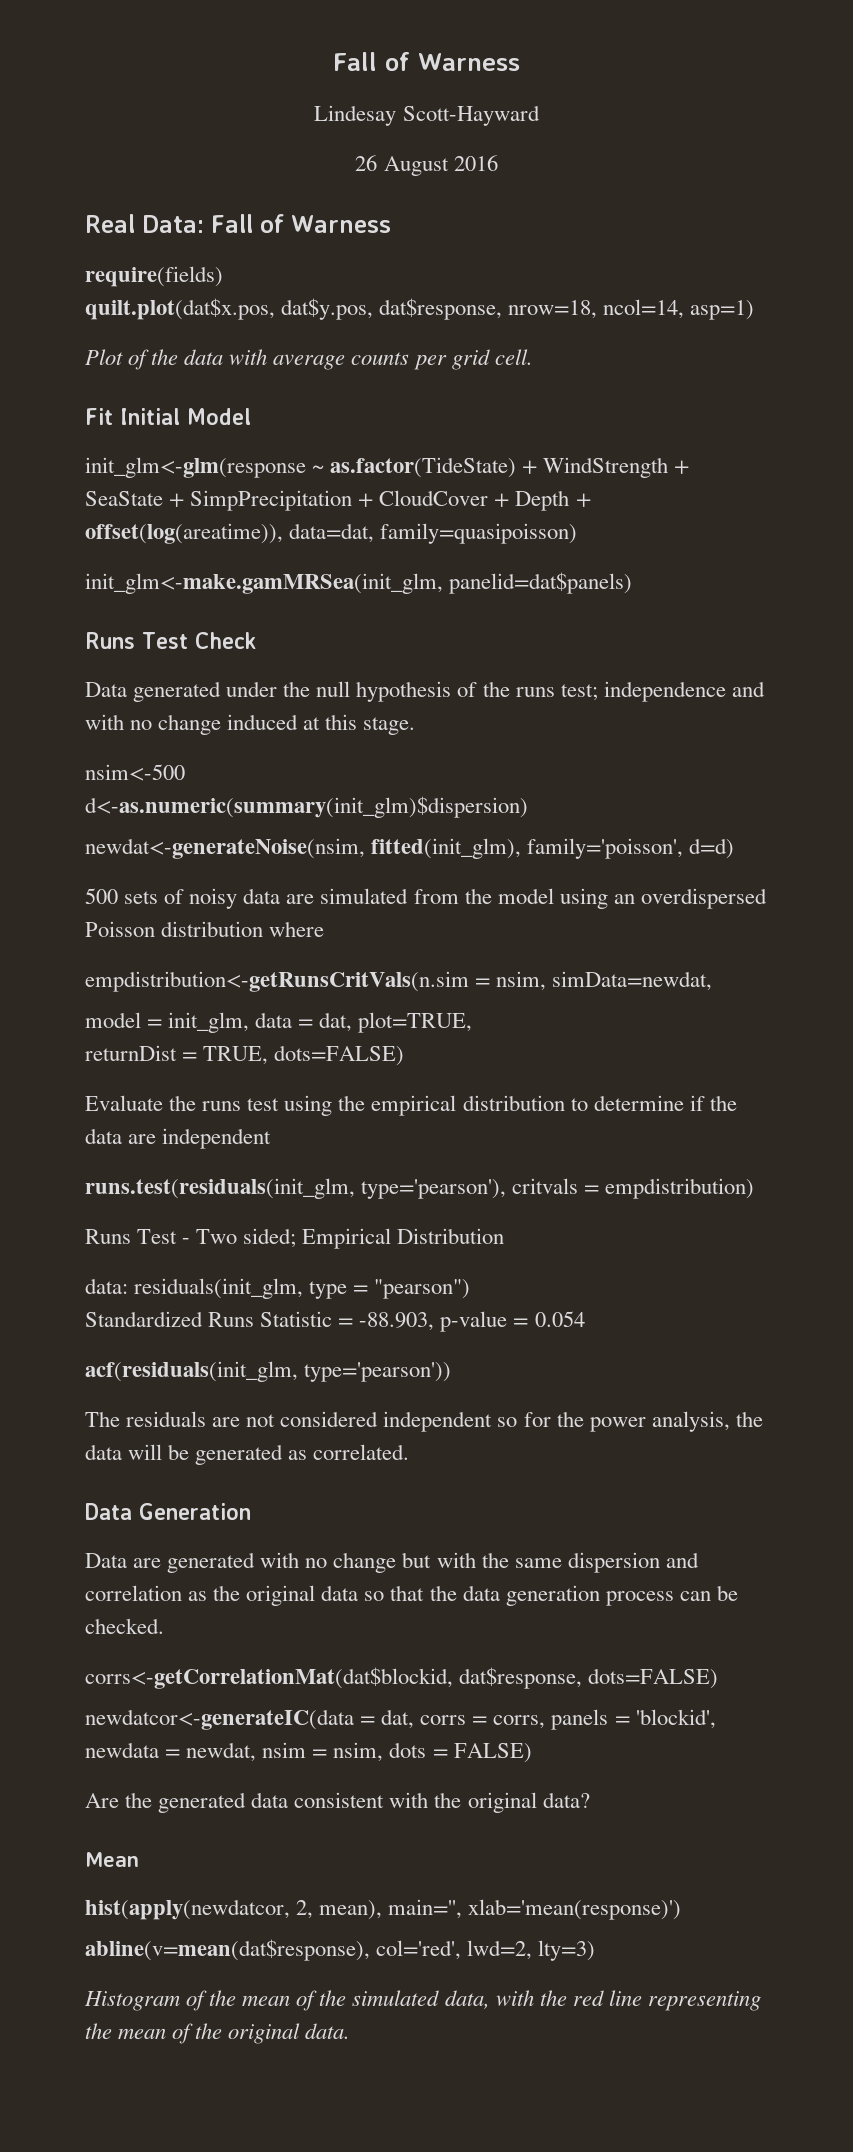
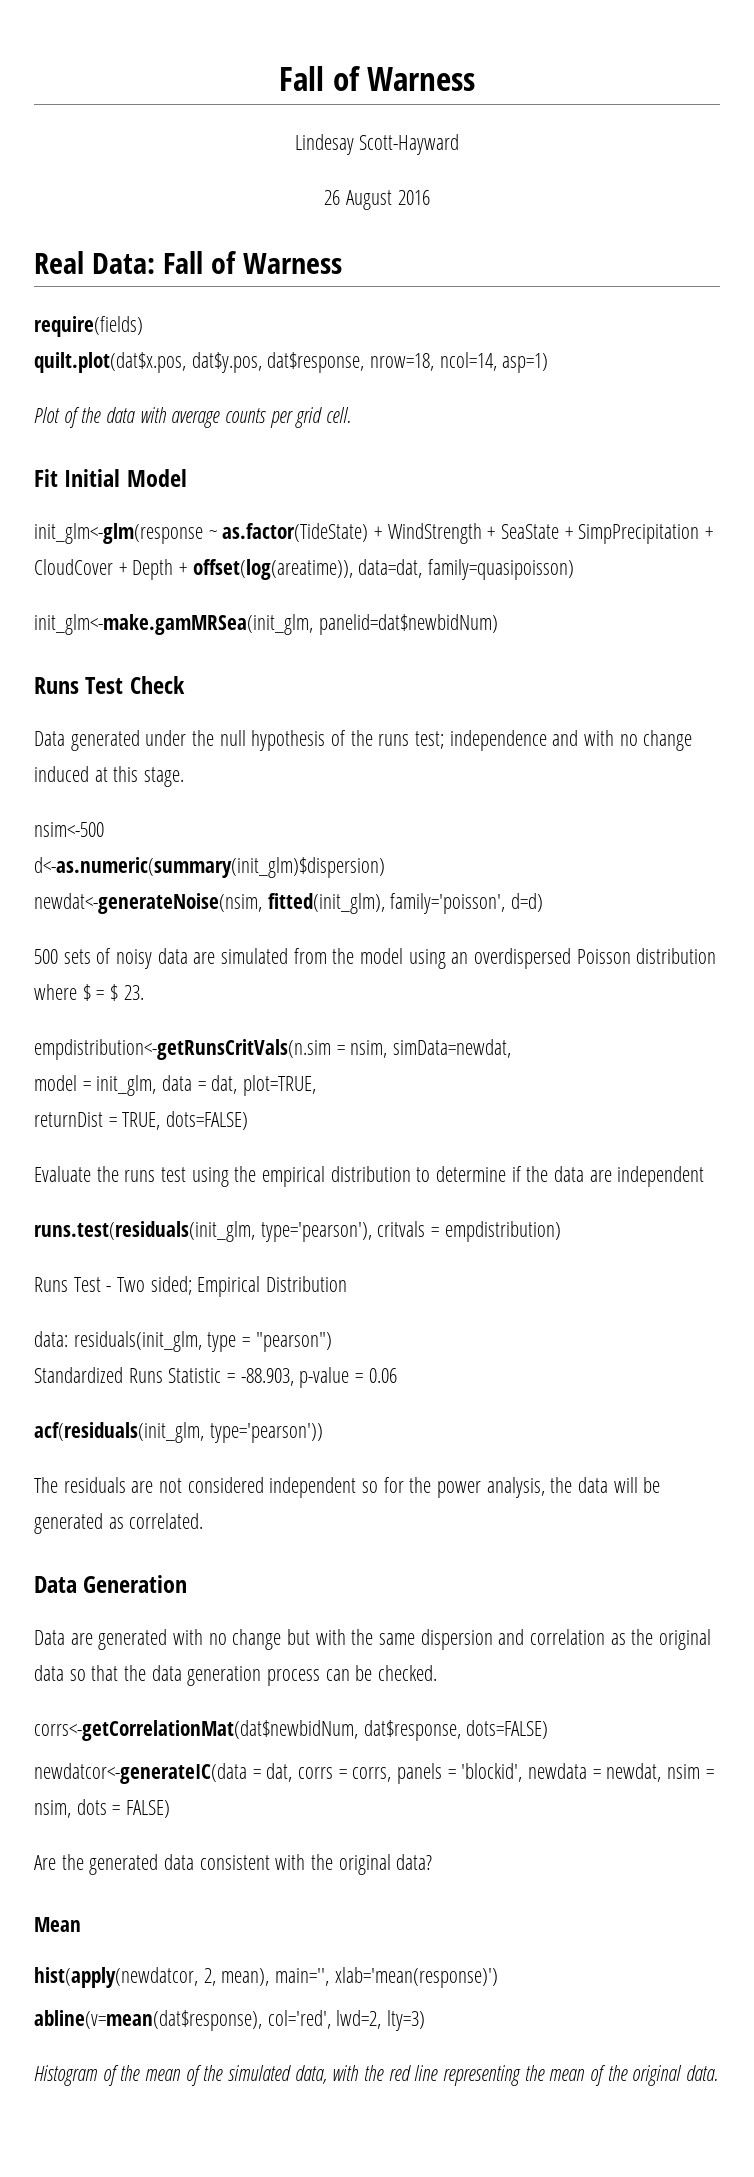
[449,572,633,594] panelid=dat$panels) -> [318,614,498,635] panelid=dat$newbidNum)
(325, 929) none -> [82,984,144,1001] $ = $ 23.
[534,1311,585,1327] 0.054 -> [368,1368,397,1383] 0.06
[85,1667,453,1689] corrs<-getCorrelationMat(dat$blockid, -> [34,1720,358,1741] corrs<-getCorrelationMat(dat$newbidNum,

